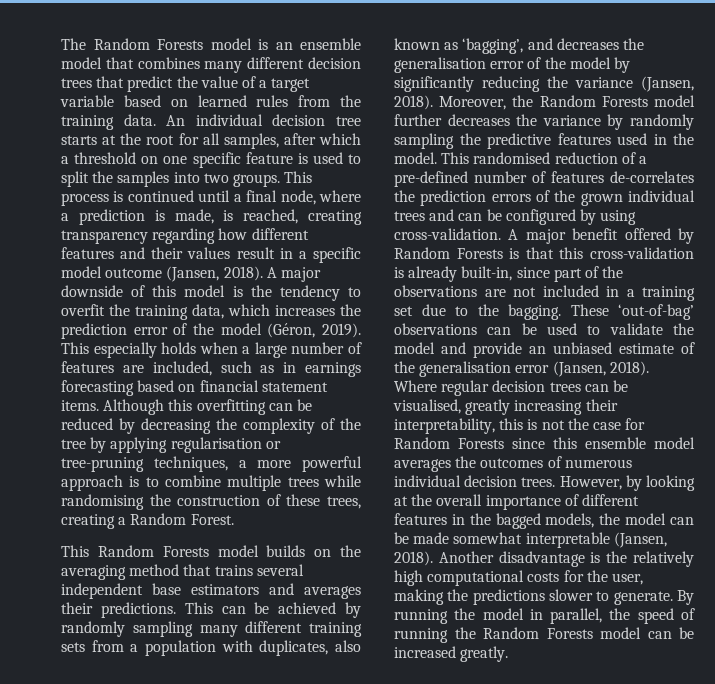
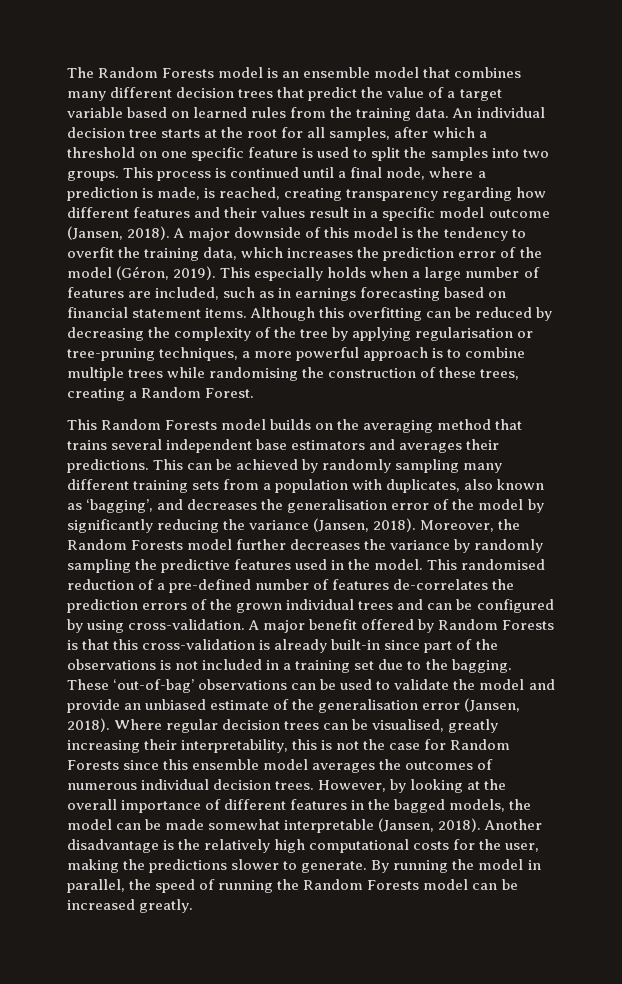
[461,266,513,281] built-in, -> [331,639,381,650] built-in
[484,289,506,297] are -> [160,660,172,670] is

